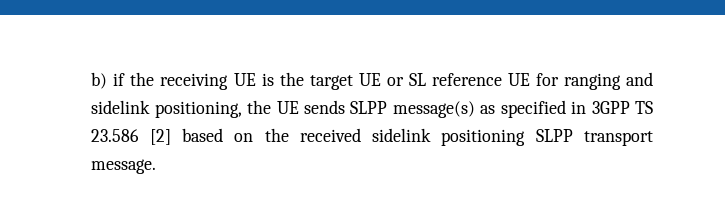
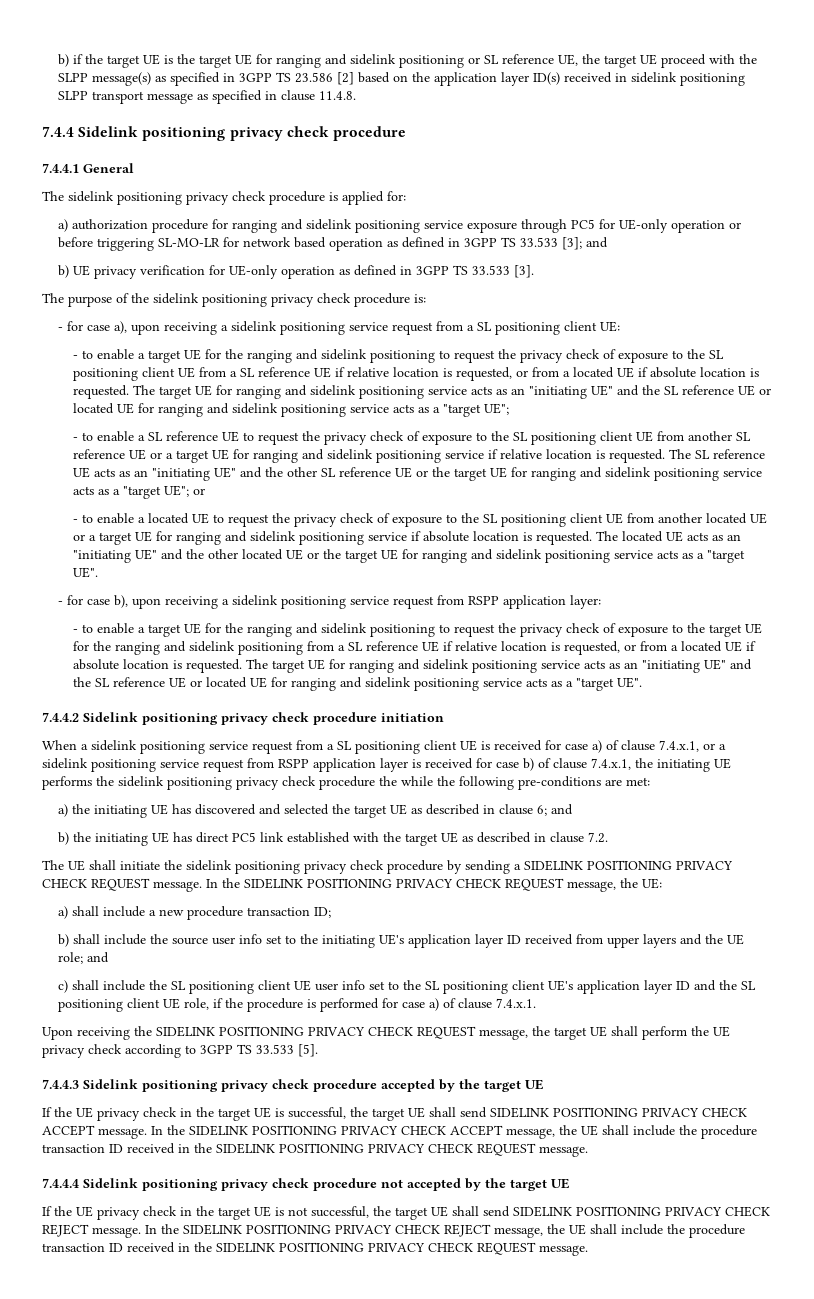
[160,73,229,90] receiving -> [106,55,140,68] target
[386,72,653,90] [91,100,346,118] or SL reference UE for ranging and sidelink positioning, the UE sends -> [255,54,757,68] for ranging and sidelink positioning or SL reference UE, the target UE proceed with the
[299,128,653,146] received sidelink positioning SLPP transport -> [433,72,745,86] [57,90,356,104] [42,126,406,141] [42,163,134,173] [42,191,406,205] [57,219,741,233] [57,237,608,251] [57,265,534,279] [42,293,426,307] [57,321,620,335] [73,349,725,363] [73,367,760,381] [73,385,772,399] [73,403,510,417] [73,431,752,445] [73,449,766,463] [73,467,763,481] [73,485,206,499] [73,513,768,527] [73,531,742,545] [73,549,746,563] [73,567,99,578] [57,595,601,609] [73,623,763,637] [73,641,757,655] [73,659,753,673] [73,677,643,691] [42,712,444,725] [42,740,726,754] [42,758,731,772] [42,776,650,790] [57,804,573,818] [57,832,608,846] [42,860,733,874] [42,878,662,892] [57,906,331,920] [57,934,744,948] [57,952,109,964] [57,980,756,994] [57,998,536,1012] [42,1026,730,1040] [42,1044,318,1058] [42,1079,544,1092] [42,1107,747,1121] [42,1125,757,1139] [42,1143,588,1157] [42,1178,570,1191] [42,1206,770,1220] [42,1224,745,1238] [42,1242,536,1255] application layer ID(s) received in sidelink positioning SLPP transport message as specified in clause 11.4.8. // 7.4.4 Sidelink positioning privacy check procedure // 7.4.4.1 General // The sidelink positioning privacy check procedure is applied for: // a) authorization procedure for ranging and sidelink positioning service exposure through PC5 for UE-only operation or before triggering SL-MO-LR for network based operation as defined in 3GPP TS 33.533 [3]; and // b) UE privacy verification for UE-only operation as defined in 3GPP TS 33.533 [3]. // The purpose of the sidelink positioning privacy check procedure is: // - for case a), upon receiving a sidelink positioning service request from a SL positioning client UE: // - to enable a target UE for the ranging and sidelink positioning to request the privacy check of exposure to the SL positioning client UE from a SL reference UE if relative location is requested, or from a located UE if absolute location is requested. The target UE for ranging and sidelink positioning service acts as an "initiating UE" and the SL reference UE or located UE for ranging and sidelink positioning service acts as a "target UE"; // - to enable a SL reference UE to request the privacy check of exposure to the SL positioning client UE from another SL reference UE or a target UE for ranging and sidelink positioning service if relative location is requested. The SL reference UE acts as an "initiating UE" and the other SL reference UE or the target UE for ranging and sidelink positioning service acts as a "target UE"; or // - to enable a located UE to request the privacy check of exposure to the SL positioning client UE from another located UE or a target UE for ranging and sidelink positioning service if absolute location is requested. The located UE acts as an "initiating UE" and the other located UE or the target UE for ranging and sidelink positioning service acts as a "target UE". // - for case b), upon receiving a sidelink positioning service request from RSPP application layer: // - to enable a target UE for the ranging and sidelink positioning to request the privacy check of exposure to the target UE for the ranging and sidelink positioning from a SL reference UE if relative location is requested, or from a located UE if absolute location is requested. The target UE for ranging and sidelink positioning service acts as an "initiating UE" and the SL reference UE or located UE for ranging and sidelink positioning service acts as a "target UE". // 7.4.4.2 Sidelink positioning privacy check procedure initiation // When a sidelink positioning service request from a SL positioning client UE is received for case a) of clause 7.4.x.1, or a sidelink positioning service request from RSPP application layer is received for case b) of clause 7.4.x.1, the initiating UE performs the sidelink positioning privacy check procedure the while the following pre-conditions are met: // a) the initiating UE has discovered and selected the target UE as described in clause 6; and // b) the initiating UE has direct PC5 link established with the target UE as described in clause 7.2. // The UE shall initiate the sidelink positioning privacy check procedure by sending a SIDELINK POSITIONING PRIVACY CHECK REQUEST message. In the SIDELINK POSITIONING PRIVACY CHECK REQUEST message, the UE: // a) shall include a new procedure transaction ID; // b) shall include the source user info set to the initiating UE's application layer ID received from upper layers and the UE role; and // c) shall include the SL positioning client UE user info set to the SL positioning client UE's application layer ID and the SL positioning client UE role, if the procedure is performed for case a) of clause 7.4.x.1. // Upon receiving the SIDELINK POSITIONING PRIVACY CHECK REQUEST message, the target UE shall perform the UE privacy check according to 3GPP TS 33.533 [5]. // 7.4.4.3 Sidelink positioning privacy check procedure accepted by the target UE // If the UE privacy check in the target UE is successful, the target UE shall send SIDELINK POSITIONING PRIVACY CHECK ACCEPT message. In the SIDELINK POSITIONING PRIVACY CHECK ACCEPT message, the UE shall include the procedure transaction ID received in the SIDELINK POSITIONING PRIVACY CHECK REQUEST message. // 7.4.4.4 Sidelink positioning privacy check procedure not accepted by the target UE // If the UE privacy check in the target UE is not successful, the target UE shall send SIDELINK POSITIONING PRIVACY CHECK REJECT message. In the SIDELINK POSITIONING PRIVACY CHECK REJECT message, the UE shall include the procedure transaction ID received in the SIDELINK POSITIONING PRIVACY CHECK REQUEST

